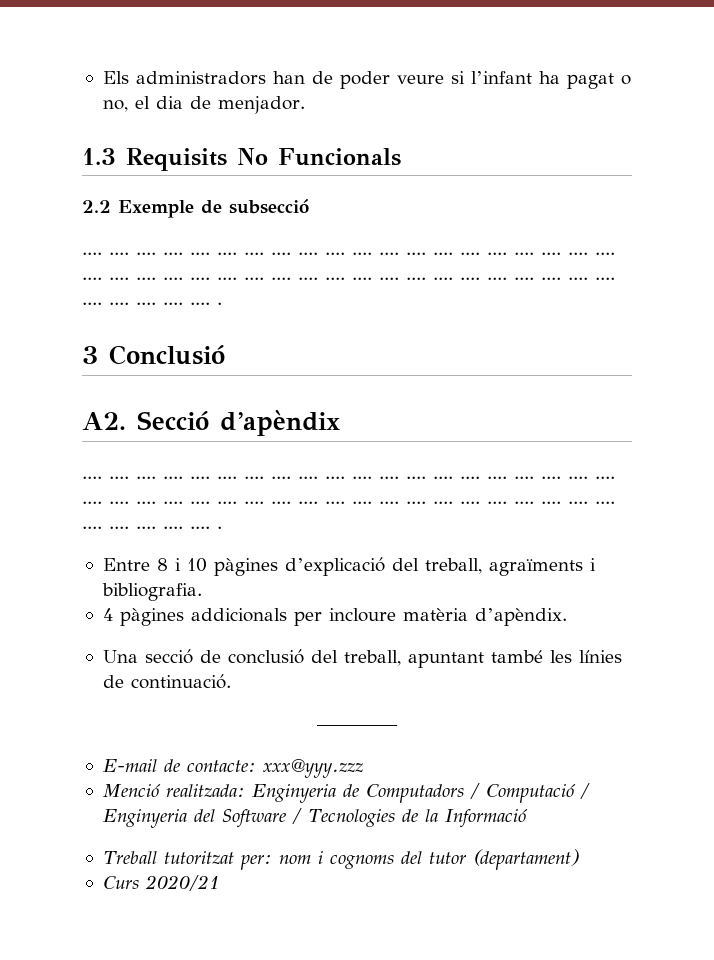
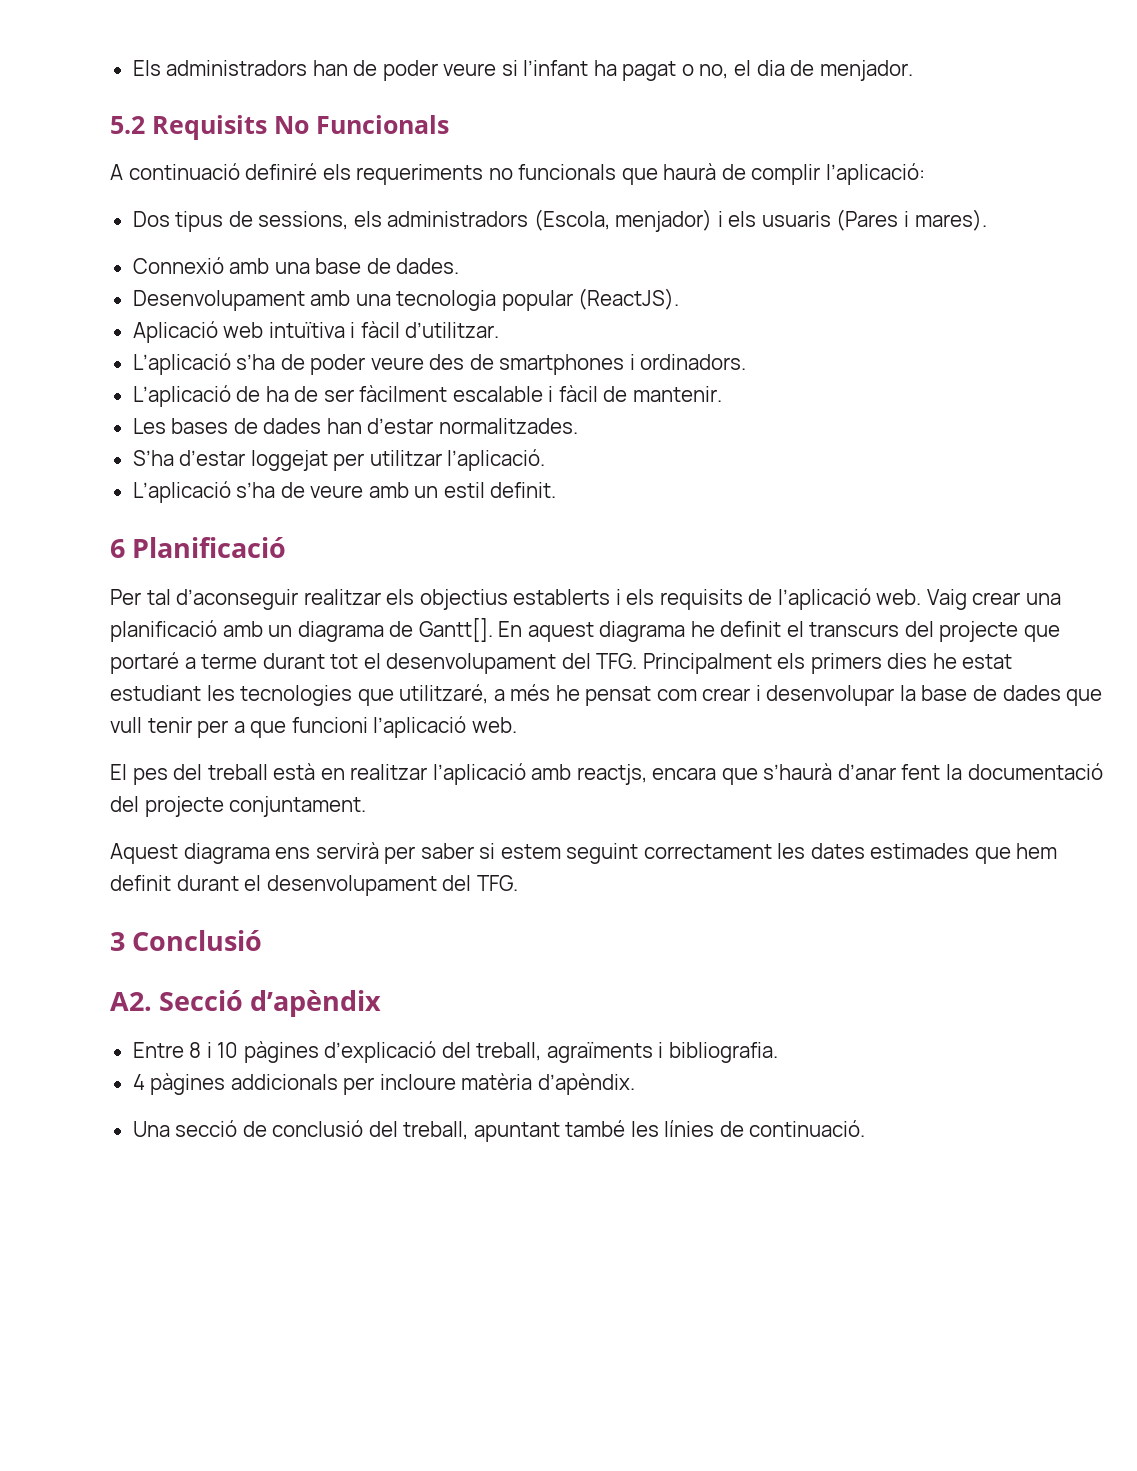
[82,148,116,165] 1.3 -> [110,116,145,134] 5.2
[82,199,309,218] [82,252,615,255] [82,277,615,280] [82,302,222,305] 2.2 Exemple de subsecció // .... .... .... .... .... .... .... .... .... .... .... .... .... .... .... .... .... .... .... .... .... .... .... .... .... .... .... .... .... .... .... .... .... .... .... .... .... .... .... .... .... .... .... .... .... . -> [110,163,925,185] [132,209,987,232] [132,257,460,274] [132,288,680,311] [132,321,500,343] [132,353,747,375] [132,385,722,407] [132,418,578,434] [132,449,546,471] [132,481,557,503] [110,537,287,558] [110,588,1062,610] [110,618,1061,642] [110,652,1013,674] [110,684,1103,706] [110,716,517,738] [110,763,1103,785] [110,796,367,817] [110,842,1058,864] [110,875,518,896] A continuació definiré els requeriments no funcionals que haurà de complir l’aplicació: // Dos tipus de sessions, els administradors (Escola, menjador) i els usuaris (Pares i mares). // Connexió amb una base de dades. // Desenvolupament amb una tecnologia popular (ReactJS). // Aplicació web intuïtiva i fàcil d’utilitzar. // L’aplicació s’ha de poder veure des de smartphones i ordinadors. // L’aplicació de ha de ser fàcilment escalable i fàcil de mantenir. // Les bases de dades han d’estar normalitzades. // S’ha d’estar loggejat per utilitzar l’aplicació. // L’aplicació s’ha de veure amb un estil definit. // 6 Planificació // Per tal d’aconseguir realitzar els objectius establerts i els requisits de l’aplicació web. Vaig crear una planificació amb un diagrama de Gantt[]. En aquest diagrama he definit el transcurs del projecte que portaré a terme durant tot el desenvolupament del TFG. Principalment els primers dies he estat estudiant les tecnologies que utilitzaré, a més he pensat com crear i desenvolupar la base de dades que vull tenir per a que funcioni l’aplicació web. // El pes del treball està en realitzar l’aplicació amb reactjs, encara que s’haurà d’anar fent la documentació del projecte conjuntament. // Aquest diagrama ens servirà per saber si estem seguint correctament les dates estimades que hem definit durant el desenvolupament del TFG.
[82,476,615,479] [82,501,615,504] [82,526,222,529] // .... .... .... .... .... .... .... .... .... .... .... .... .... .... .... .... .... .... .... .... .... .... .... .... .... .... .... .... .... .... .... .... .... .... .... .... .... .... .... .... .... .... .... .... .... . -> (382, 1003) none
[317,725,398,730] [102,759,363,778] [102,783,590,803] [102,808,528,828] [102,849,579,870] [102,875,220,891] // ———— // E-mail de contacte: xxx@yyy.zzz // Menció realitzada: Enginyeria de Computadors / Computació / Enginyeria del Software / Tecnologies de la Informació // Treball tutoritzat per: nom i cognoms del tutor (departament) // Curs 2020/21 -> (866, 1128) none

